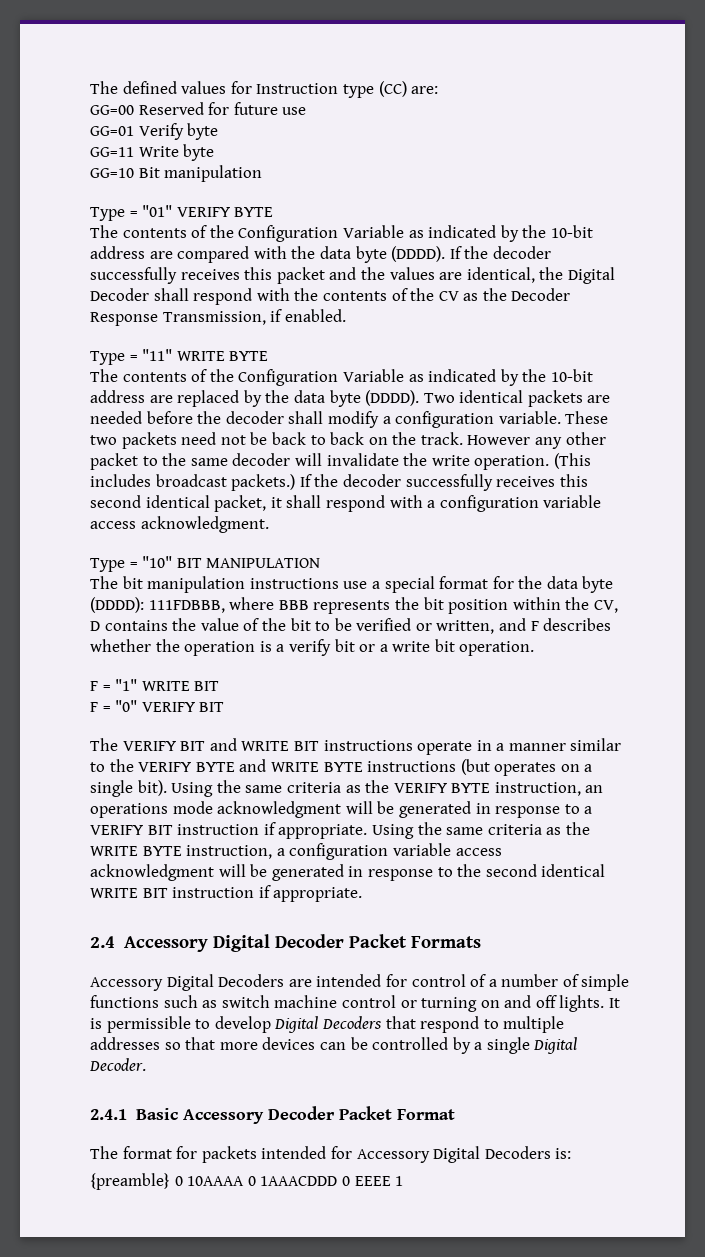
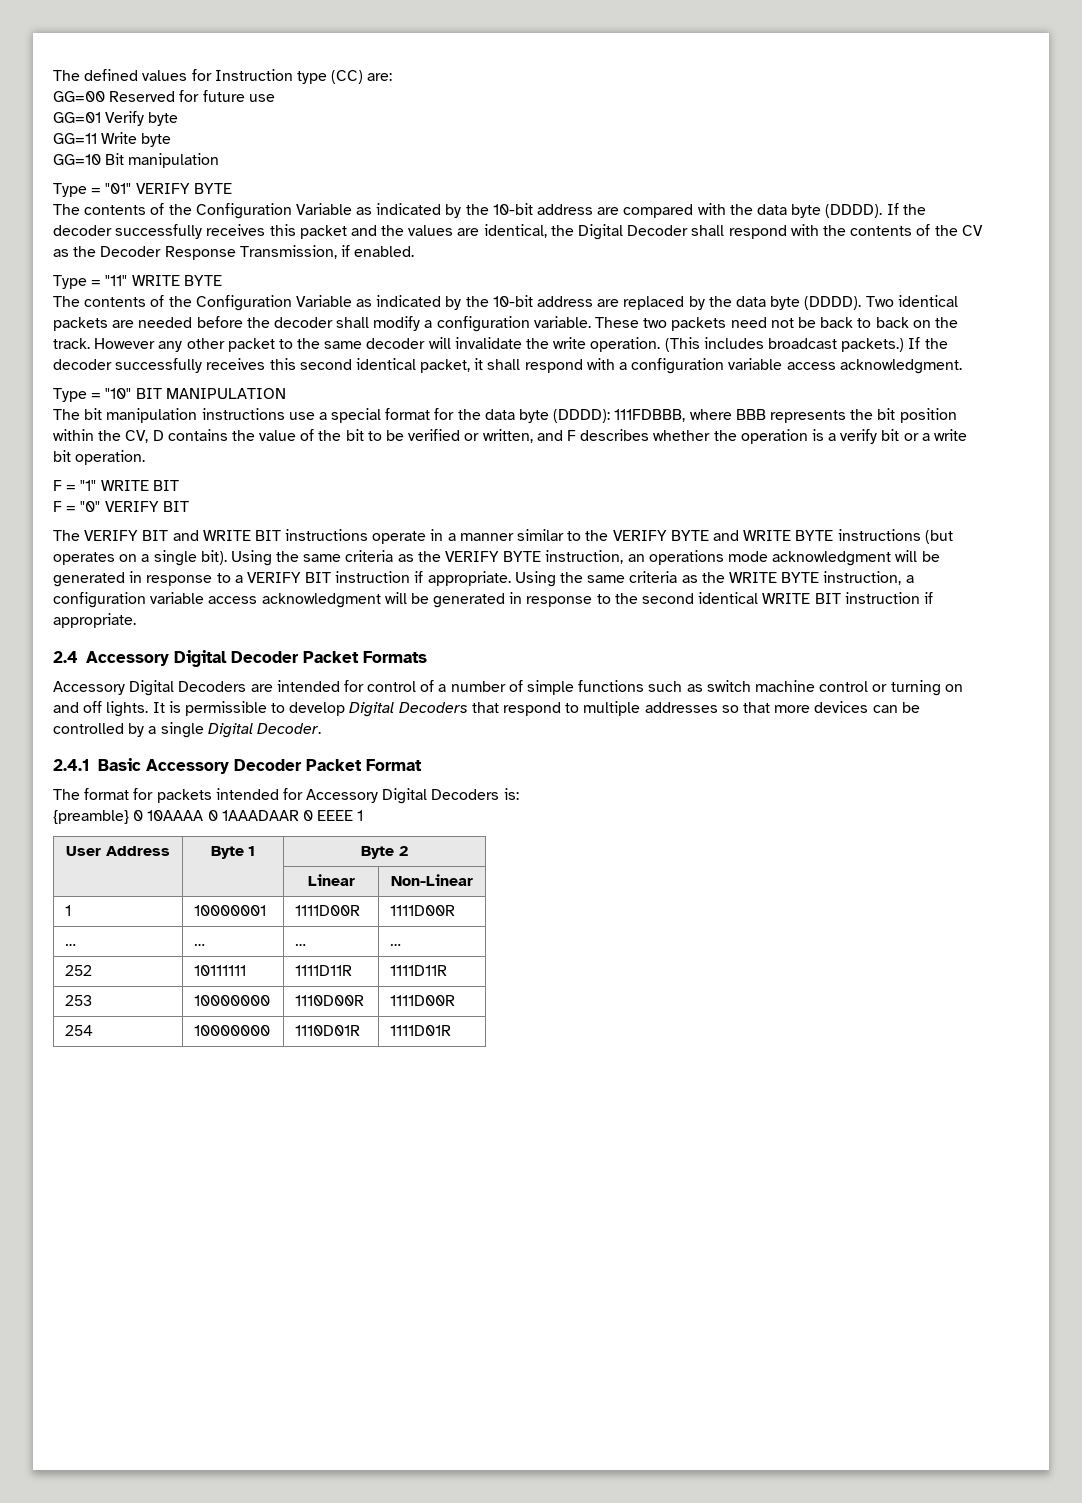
[260,1176,338,1186] 1AAACDDD -> [221,810,299,821] 1AAADAAR
(404, 1181) none -> [66,846,170,856] [210,846,256,859] [361,846,408,859] [307,874,355,886] [391,874,473,886] [65,905,72,916] [194,905,267,916] [295,905,361,916] [390,905,456,916] [65,943,77,946] [194,943,206,946] [295,943,307,946] [390,943,402,946] [65,965,93,976] [194,965,247,976] [295,965,353,976] [390,965,448,976] [65,995,93,1006] [194,995,271,1006] [295,995,365,1006] [390,995,456,1006] [65,1025,94,1036] [194,1025,271,1036] [295,1025,361,1036] [390,1025,452,1036] // User Address | Byte 1 | Byte 2 // | | Linear | Non-Linear // 1 | 10000001 | 1111D00R | 1111D00R // … | … | … | … // 252 | 10111111 | 1111D11R | 1111D11R // 253 | 10000000 | 1110D00R | 1111D00R // 254 | 10000000 | 1110D01R | 1111D01R

